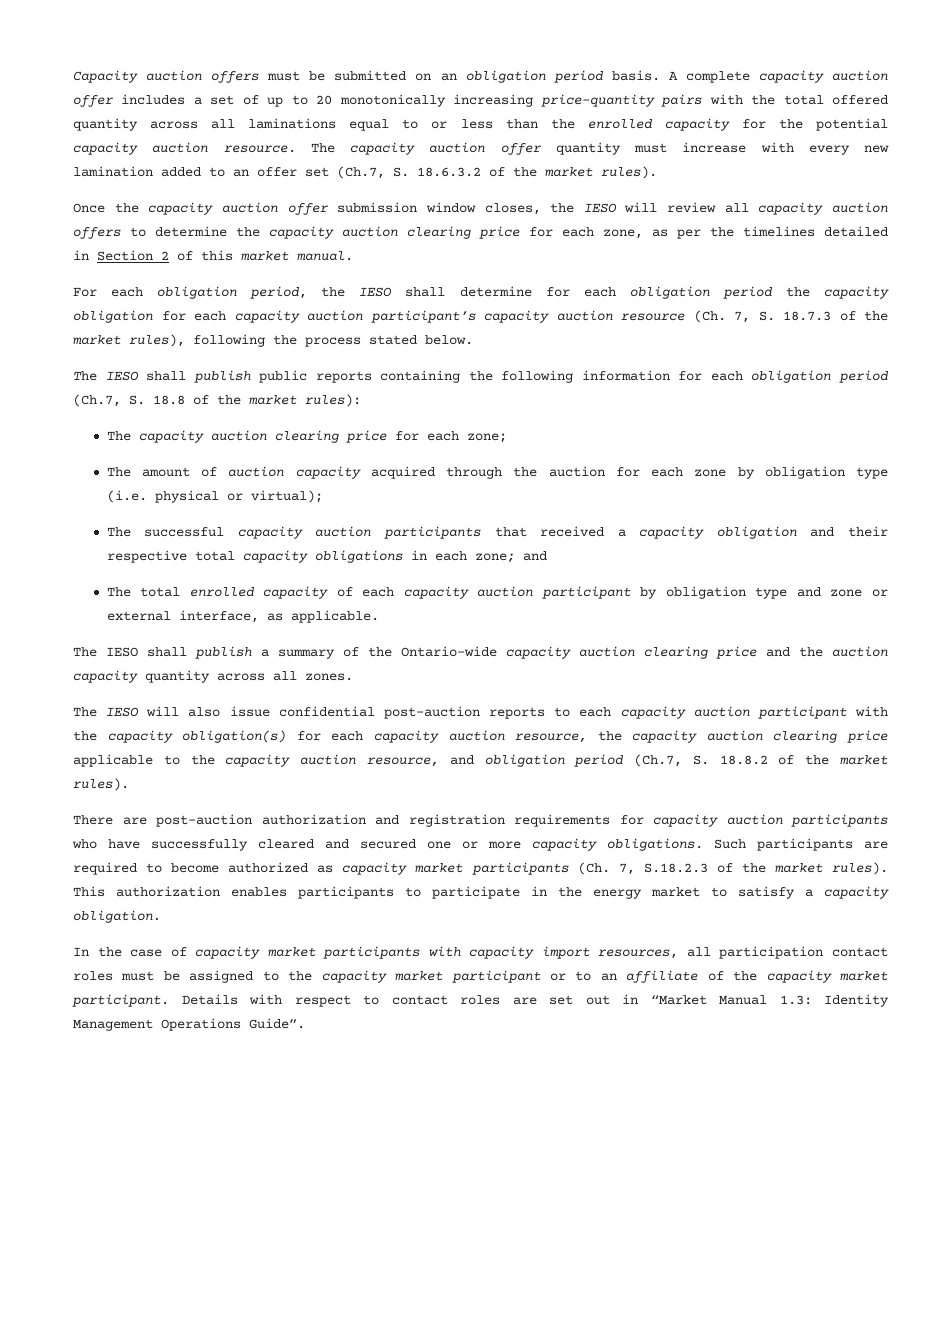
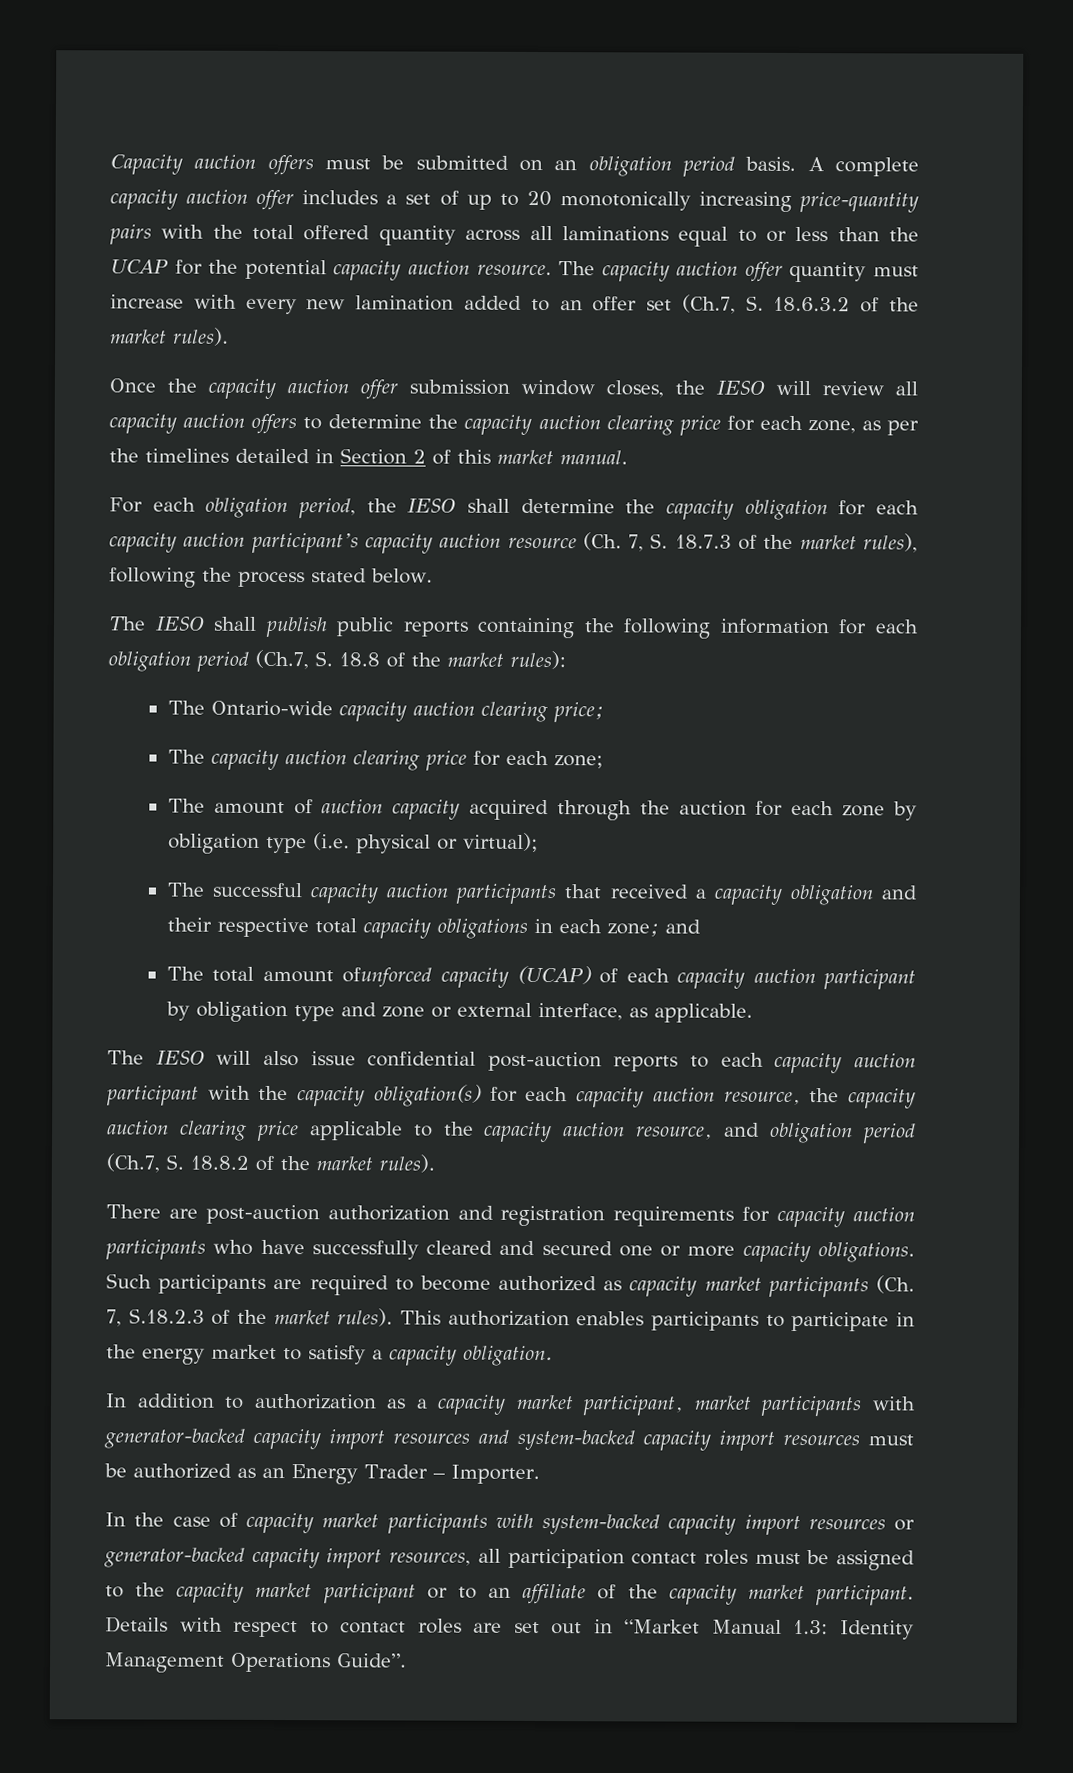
[587,118,730,131] enrolled capacity -> [110,259,169,275] UCAP
[545,286,773,299] for each obligation period -> (615, 506) none
(361, 400) none -> [167,700,604,723] // The Ontario-wide capacity auction clearing price;
[189,586,329,599] enrolled capacity -> [262,965,592,988] amount ofunforced capacity (UCAP)
[73,646,888,659] [73,670,353,683] // The IESO shall publish a summary of the Ontario-wide capacity auction clearing price and the auction capacity quantity across all zones. -> (753, 1013) none
(161, 916) none -> [105,1393,916,1417] [104,1428,914,1451] [104,1463,540,1485] // In addition to authorization as a capacity market participant, market participants with generator-backed capacity import resources and system-backed capacity import resources must be authorized as an Energy Trader – Importer.
(461, 951) none -> [542,1514,915,1536] [104,1547,245,1568] system-backed capacity import resources or generator-backed

